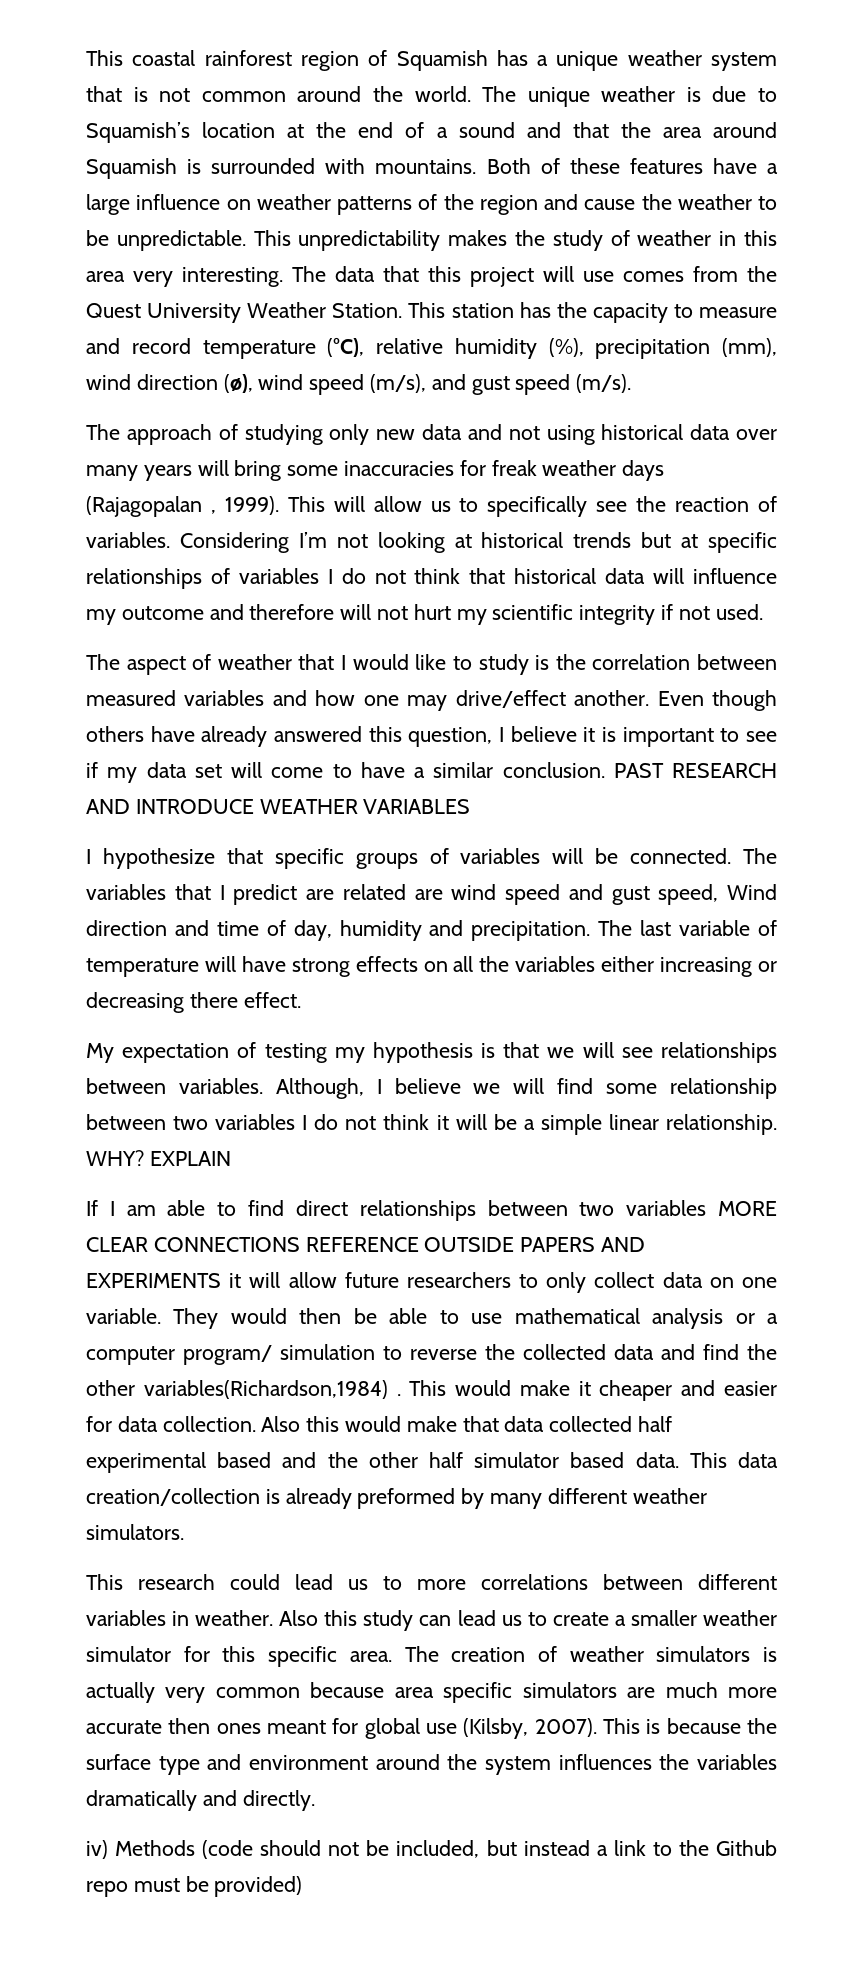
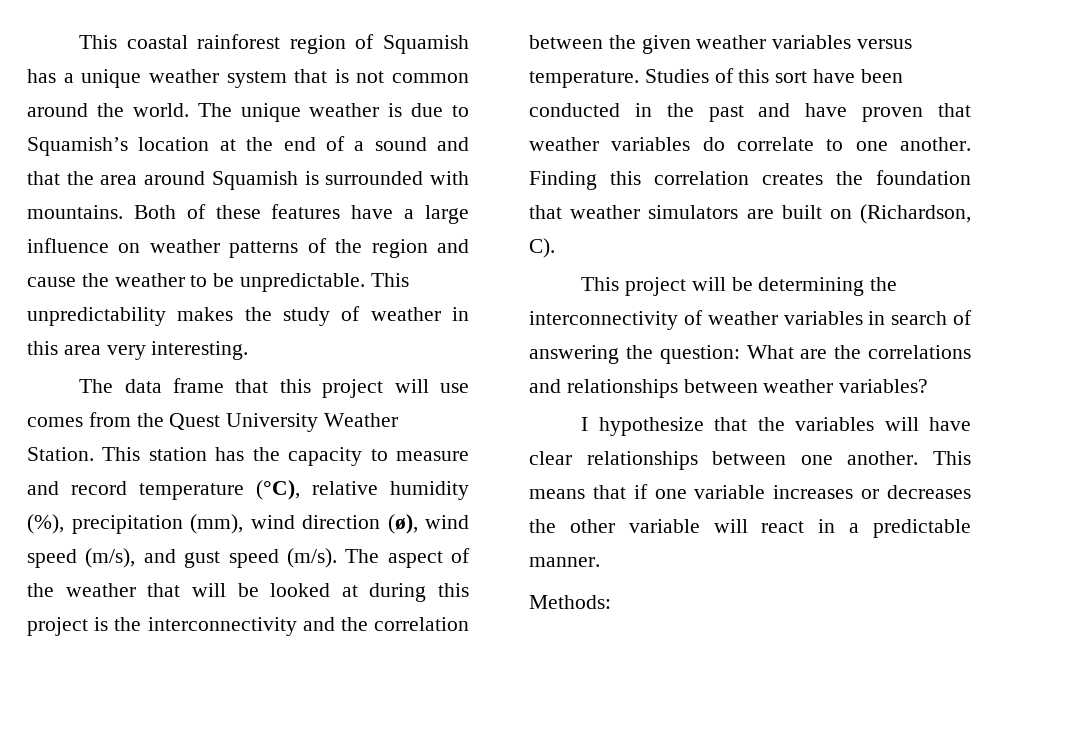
(283, 277) none -> (249, 350) //
(375, 274) none -> [173,378,225,393] frame
[86,424,777,445] [86,460,665,481] [86,496,777,517] [86,532,777,553] [86,568,777,589] [86,604,763,625] // The approach of studying only new data and not using historical data over many years will bring some inaccuracies for freak weather days (Rajagopalan , 1999). This will allow us to specifically see the reaction of variables. Considering I’m not looking at historical trends but at specific relationships of variables I do not think that historical data will influence my outcome and therefore will not hurt my scientific integrity if not used. // -> (337, 558) none
(212, 662) none -> [27,583,54,597] the
[341,654,778,675] [86,690,777,711] [86,726,777,747] [86,762,777,783] [86,799,471,814] [86,848,777,869] [86,884,777,905] [86,920,778,941] [86,956,778,977] [86,992,301,1013] [86,1042,777,1063] [86,1078,778,1099] [86,1114,778,1135] [86,1150,231,1166] [86,1200,777,1221] [86,1237,646,1252] [86,1272,777,1293] [86,1308,778,1329] [86,1344,777,1365] [86,1380,778,1401] [86,1416,673,1432] [86,1452,779,1473] [86,1488,707,1509] [86,1524,184,1540] [86,1574,777,1590] [86,1610,777,1631] [86,1646,777,1667] [86,1682,778,1703] [86,1718,777,1739] [86,1754,777,1775] [86,1790,315,1811] [86,1840,778,1859] [86,1876,303,1897] I would like to study is the correlation between measured variables and how one may drive/effect another. Even though others have already answered this question, I believe it is important to see if my data set will come to have a similar conclusion. PAST RESEARCH AND INTRODUCE WEATHER VARIABLES // I hypothesize that specific groups of variables will be connected. The variables that I predict are related are wind speed and gust speed, Wind direction and time of day, humidity and precipitation. The last variable of temperature will have strong effects on all the variables either increasing or decreasing there effect. // My expectation of testing my hypothesis is that we will see relationships between variables. Although, I believe we will find some relationship between two variables I do not think it will be a simple linear relationship. WHY? EXPLAIN // If I am able to find direct relationships between two variables MORE CLEAR CONNECTIONS REFERENCE OUTSIDE PAPERS AND EXPERIMENTS it will allow future researchers to only collect data on one variable. They would then be able to use mathematical analysis or a computer program/ simulation to reverse the collected data and find the other variables(Richardson,1984) . This would make it cheaper and easier for data collection. Also this would make that data collected half experimental based and the other half simulator based data. This data creation/collection is already preformed by many different weather simulators. // This research could lead us to more correlations between different variables in weather. Also this study can lead us to create a smaller weather simulator for this specific area. The creation of weather simulators is actually very common because area specific simulators are much more accurate then ones meant for global use (Kilsby, 2007). This is because the surface type and environment around the system influences the variables dramatically and directly. // iv) Methods (code should not be included, but instead a link to the Github repo must be provided) -> [191,583,469,602] [27,617,470,636] [529,35,913,54] [529,68,903,88] [529,103,971,122] [529,137,971,151] [529,170,971,190] [529,204,971,224] [529,238,555,258] [581,277,898,296] [529,310,972,330] [529,345,971,364] [529,379,929,398] [581,417,971,436] [529,451,971,470] [529,484,971,499] [529,519,971,538] [529,557,600,567] [529,595,611,609] will be looked at during this project is the interconnectivity and the correlation between the given weather variables versus temperature. Studies of this sort have been conducted in the past and have proven that weather variables do correlate to one another. Finding this correlation creates the foundation that weather simulators are built on (Richardson, C). // This project will be determining the interconnectivity of weather variables in search of answering the question: What are the correlations and relationships between weather variables? // I hypothesize that the variables will have clear relationships between one another. This means that if one variable increases or decreases the other variable will react in a predictable manner. // Methods:

